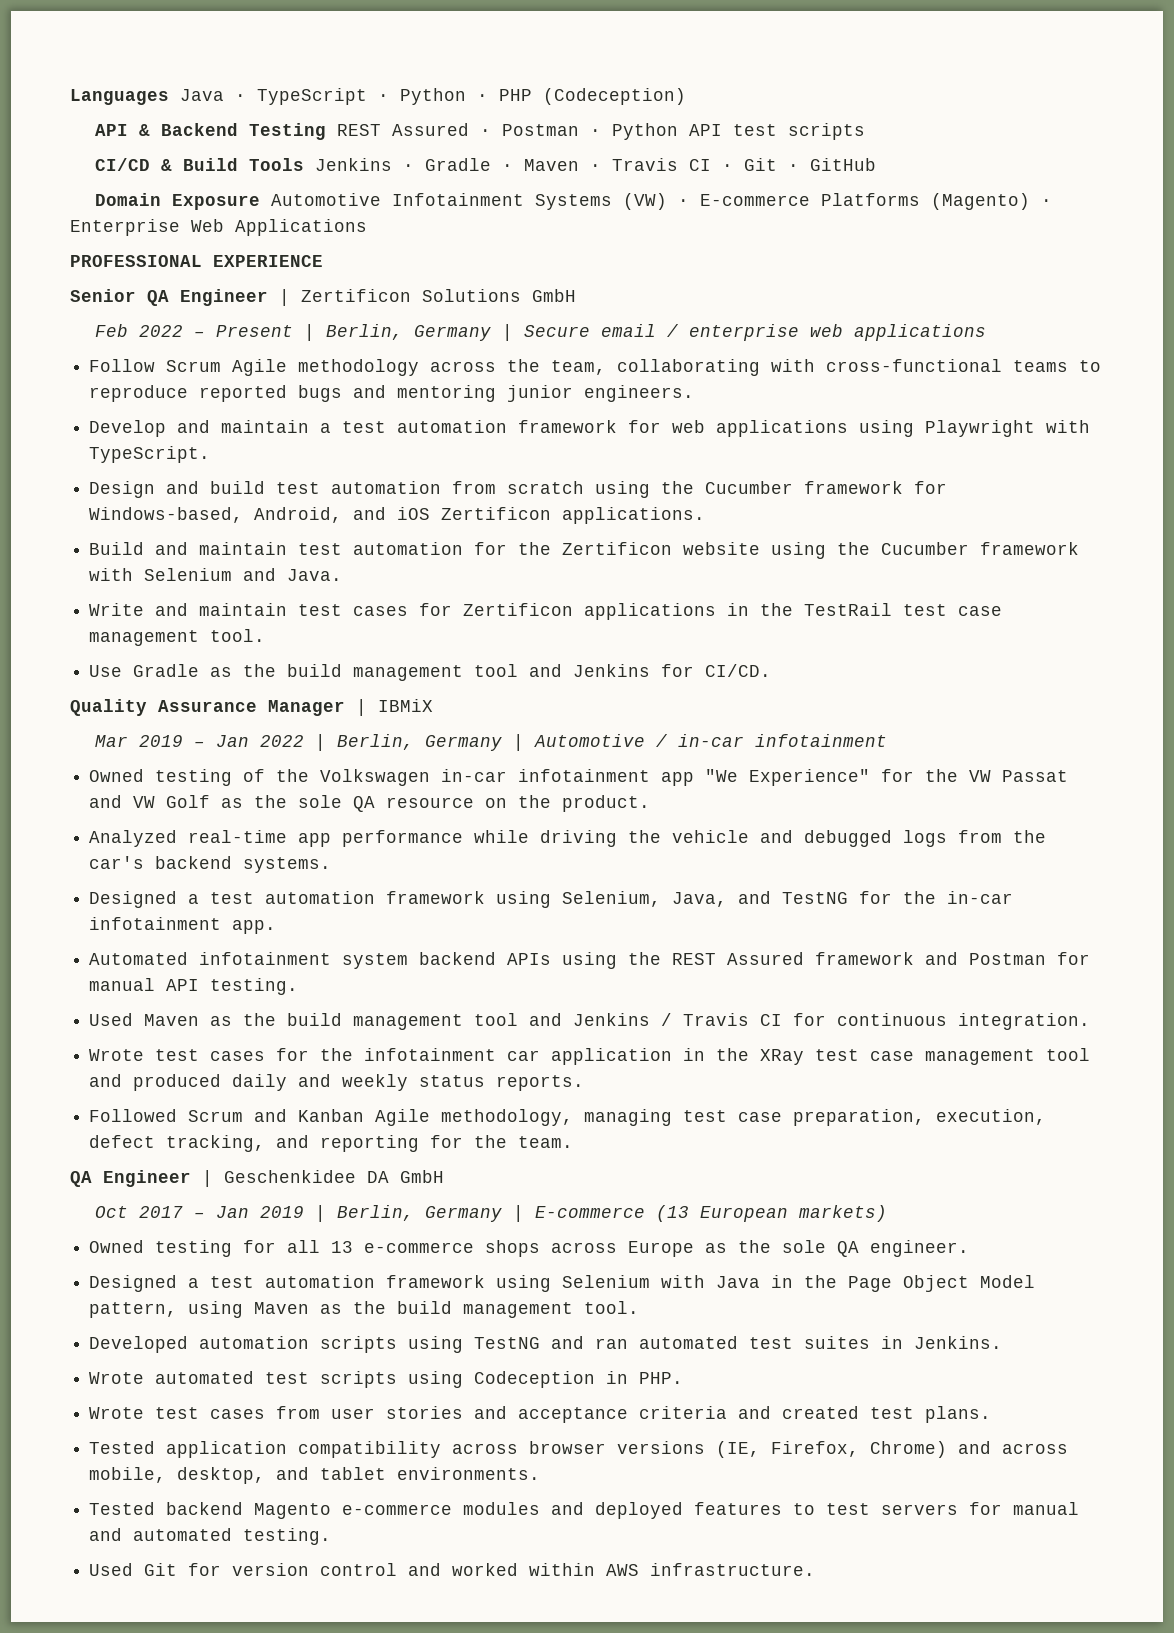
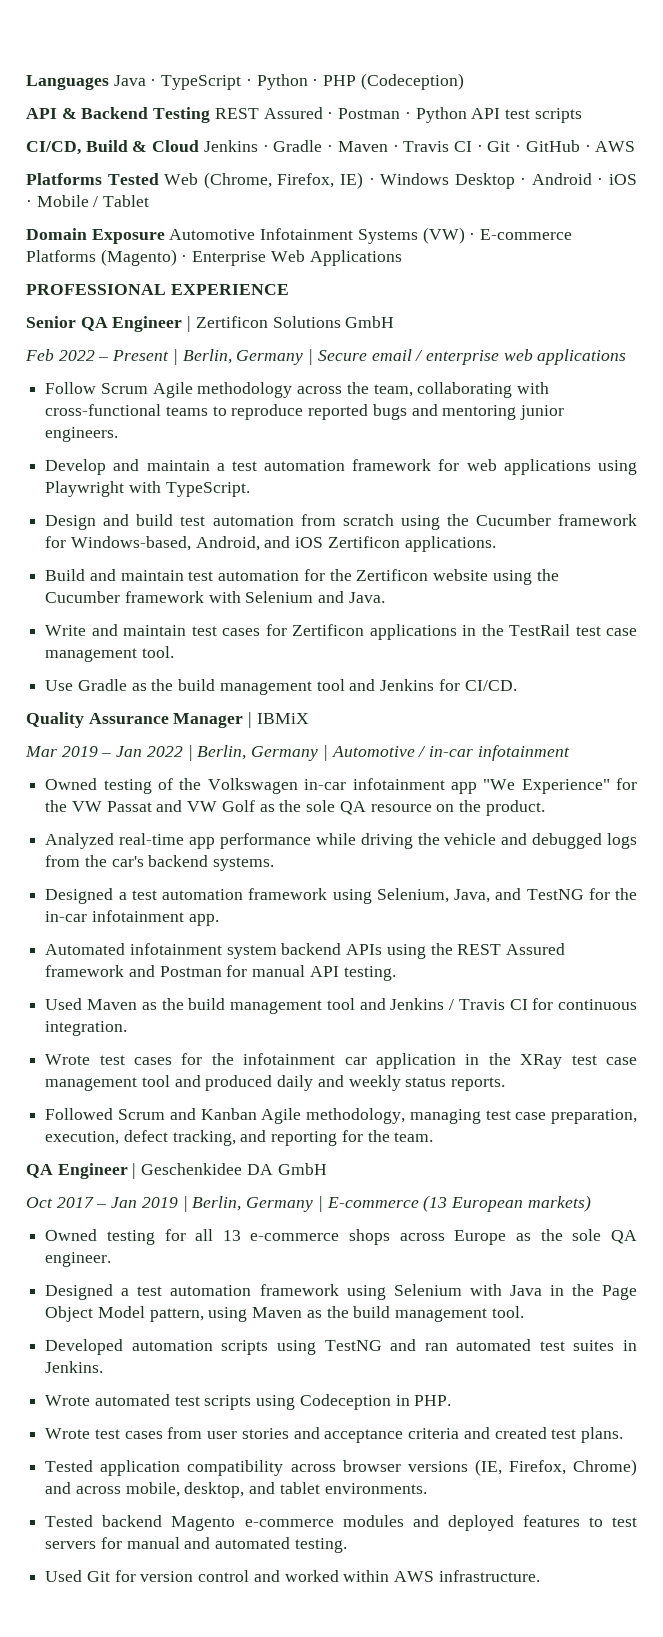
[95,158,305,171] CI/CD & Build Tools -> [26,140,200,155] CI/CD, Build & Cloud
(877, 164) none -> [584,141,636,152] [26,172,637,189] [26,195,150,207] · AWS // Platforms Tested Web (Chrome, Firefox, IE) · Windows Desktop · Android · iOS · Mobile / Tablet

